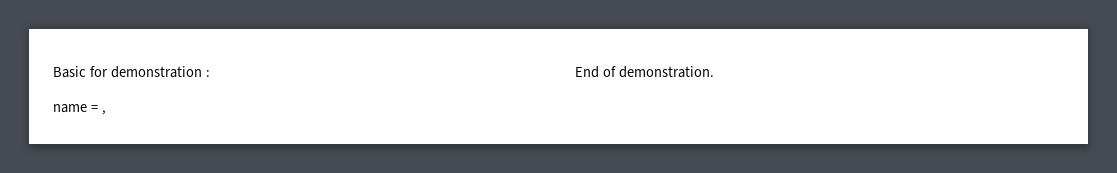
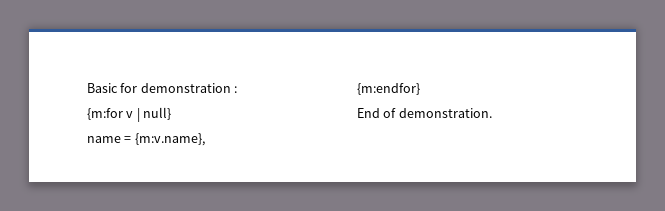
(210, 73) none -> [87,107,172,122] // {m:for v | null}
[101,110,106,115] , -> [134,133,205,146] [357,83,420,95] {m:v.name}, // {m:endfor}

